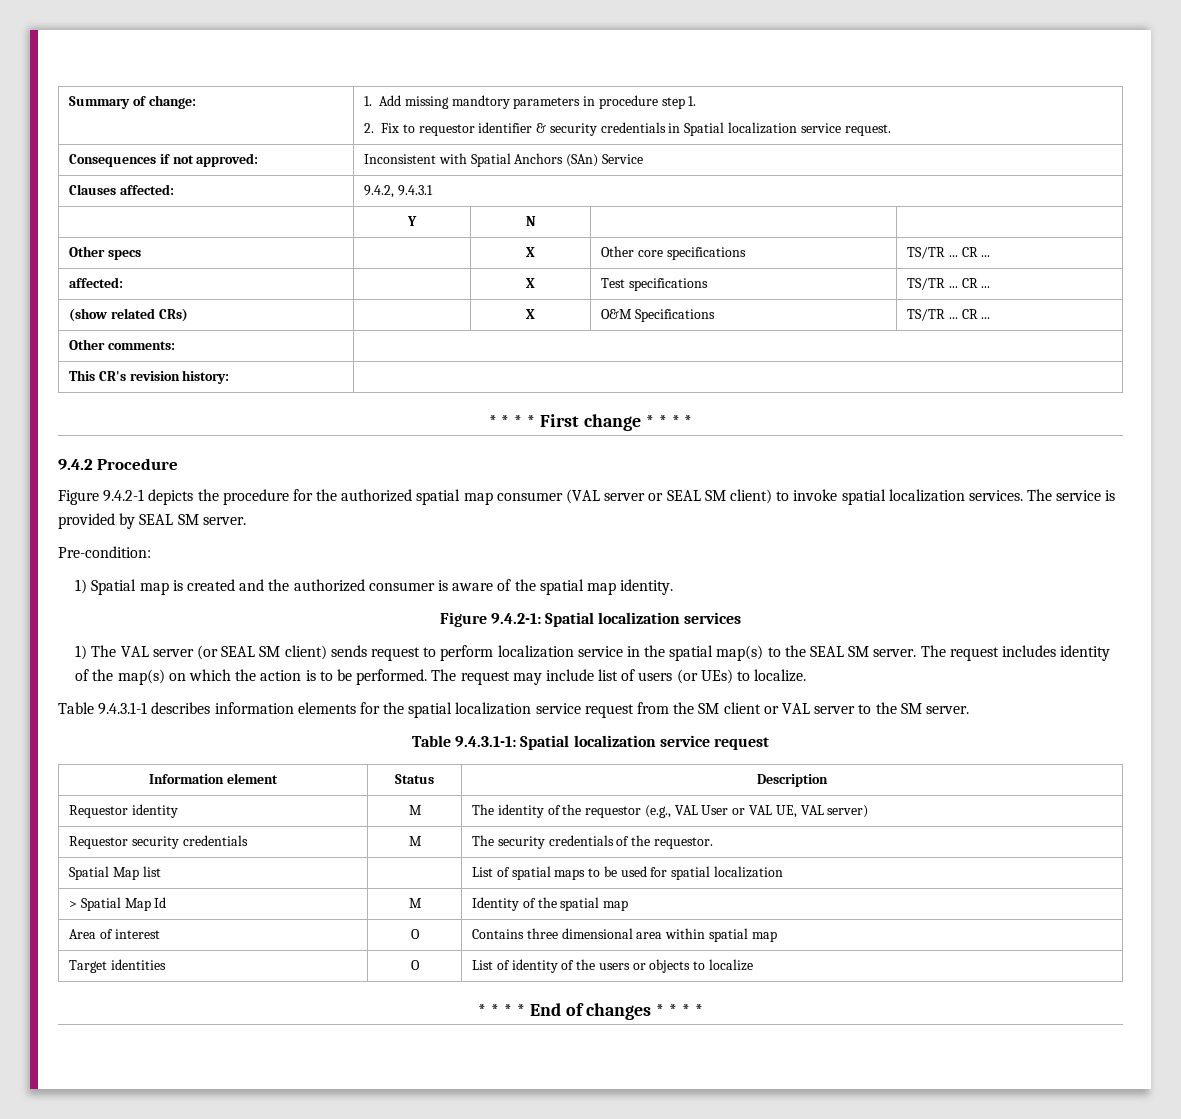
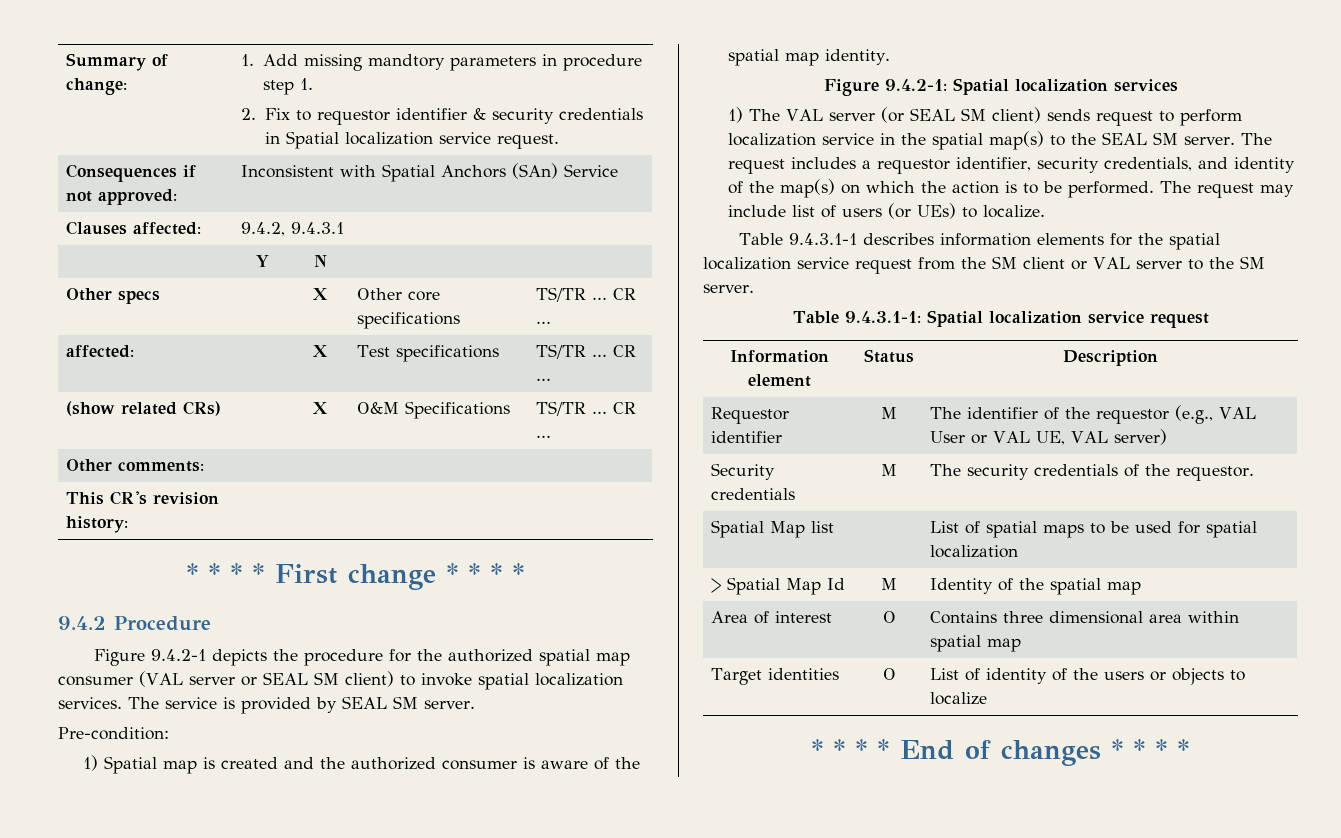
(1056, 651) none -> [862,157,1229,174] a requestor identifier, security credentials, and
[131,804,178,818] [408,805,422,815] [471,804,544,818] identity | M | The identity -> [711,431,783,443] [881,407,897,419] [930,407,1039,419] identifier | M | The identifier
[68,836,179,849] Requestor security -> [711,463,776,480] Security

